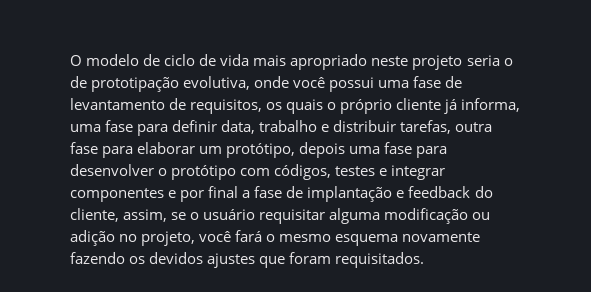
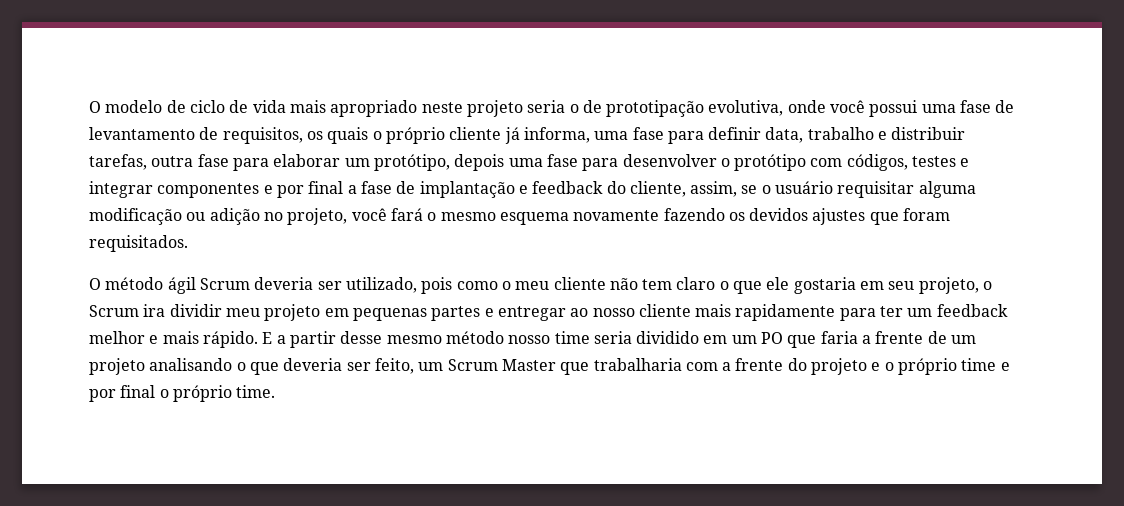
(425, 260) none -> [89,277,993,294] [89,304,1008,321] [89,331,977,348] [89,358,1010,375] [89,385,276,402] // O método ágil Scrum deveria ser utilizado, pois como o meu cliente não tem claro o que ele gostaria em seu projeto, o Scrum ira dividir meu projeto em pequenas partes e entregar ao nosso cliente mais rapidamente para ter um feedback melhor e mais rápido. E a partir desse mesmo método nosso time seria dividido em um PO que faria a frente de um projeto analisando o que deveria ser feito, um Scrum Master que trabalharia com a frente do projeto e o próprio time e por final o próprio time.

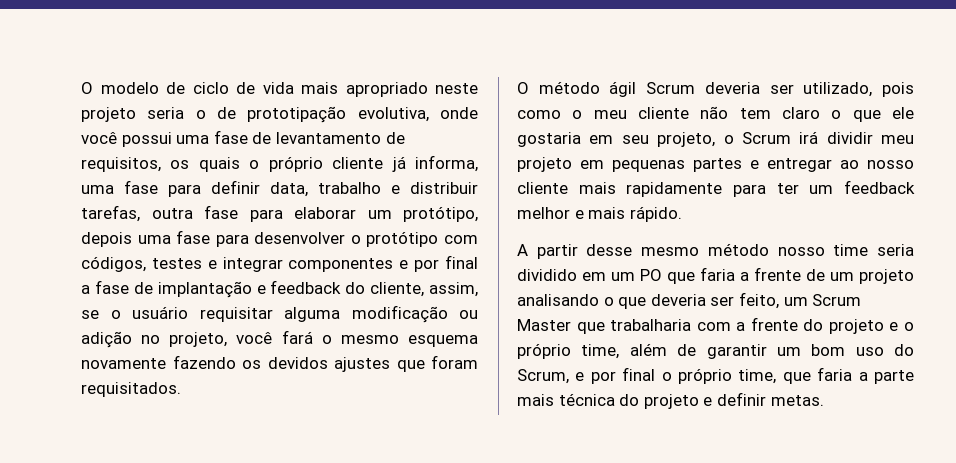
[143,304,166,317] ira -> [799,131,819,144] irá
[262,332,286,344] E a -> [517,244,528,256] // A
[961,358,997,371] time -> [581,343,914,359] [517,369,569,384] time, além de garantir um bom uso do Scrum,
[236,385,276,398] time. -> [738,367,914,384] [517,392,824,409] time, que faria a parte mais técnica do projeto e definir metas.

